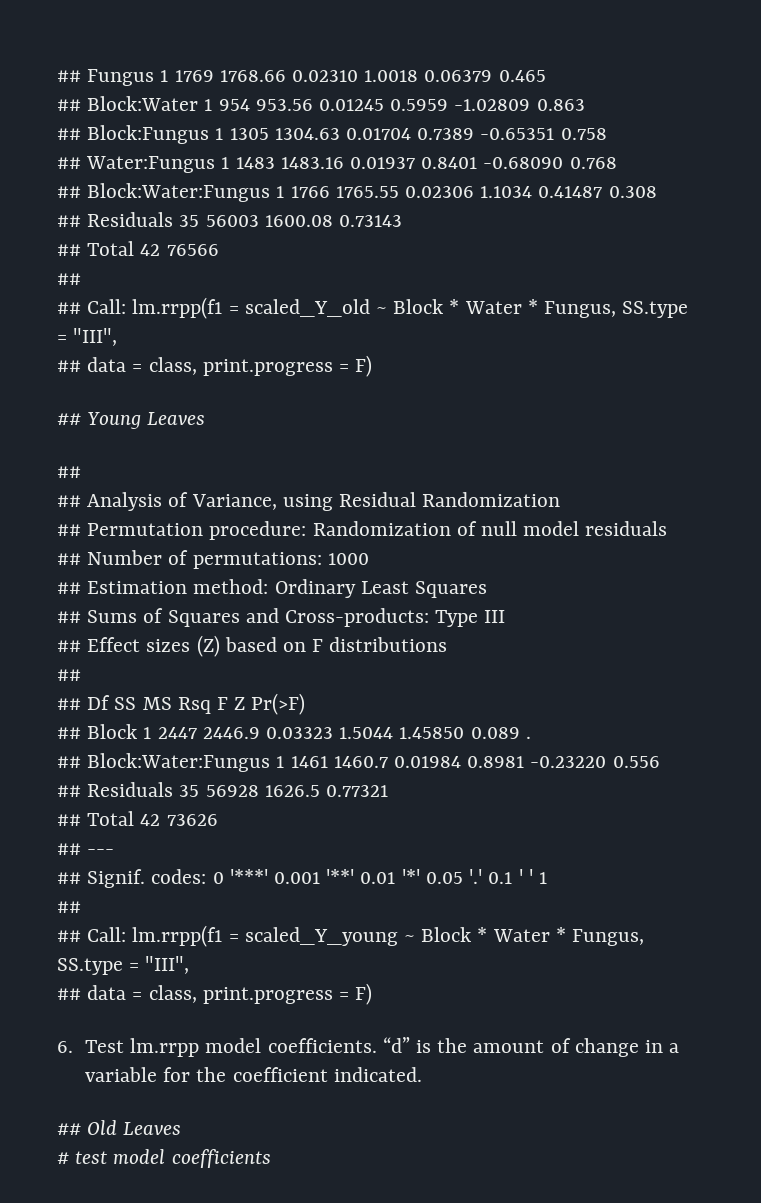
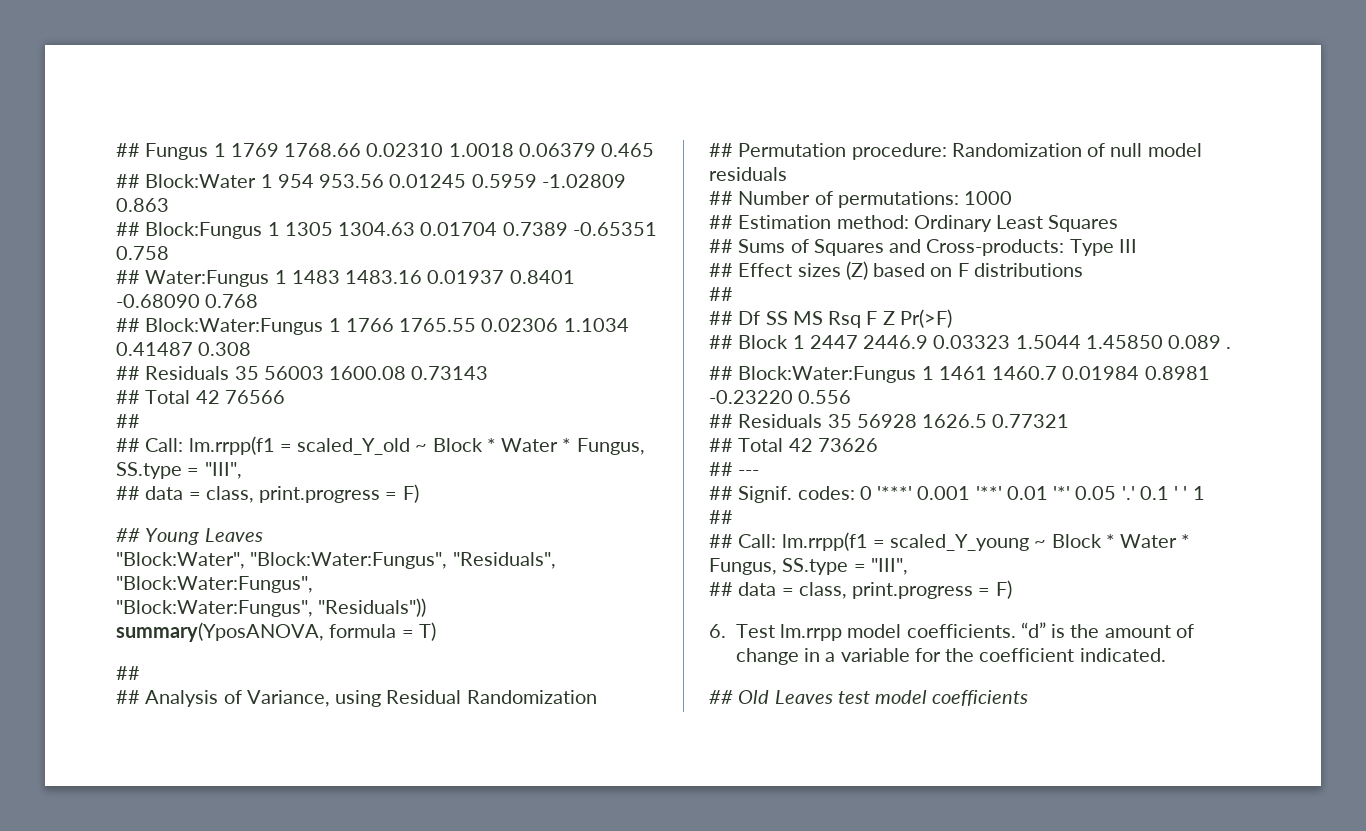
(206, 418) none -> [116,552,556,569] [116,576,313,593] [116,598,427,617] [116,622,436,642] // "Block:Water", "Block:Water:Fungus", "Residuals", "Block:Water:Fungus", // "Block:Water:Fungus", "Residuals")) // summary(YposANOVA, formula = T)
[57,1152,69,1164] // # -> (833, 697) none

